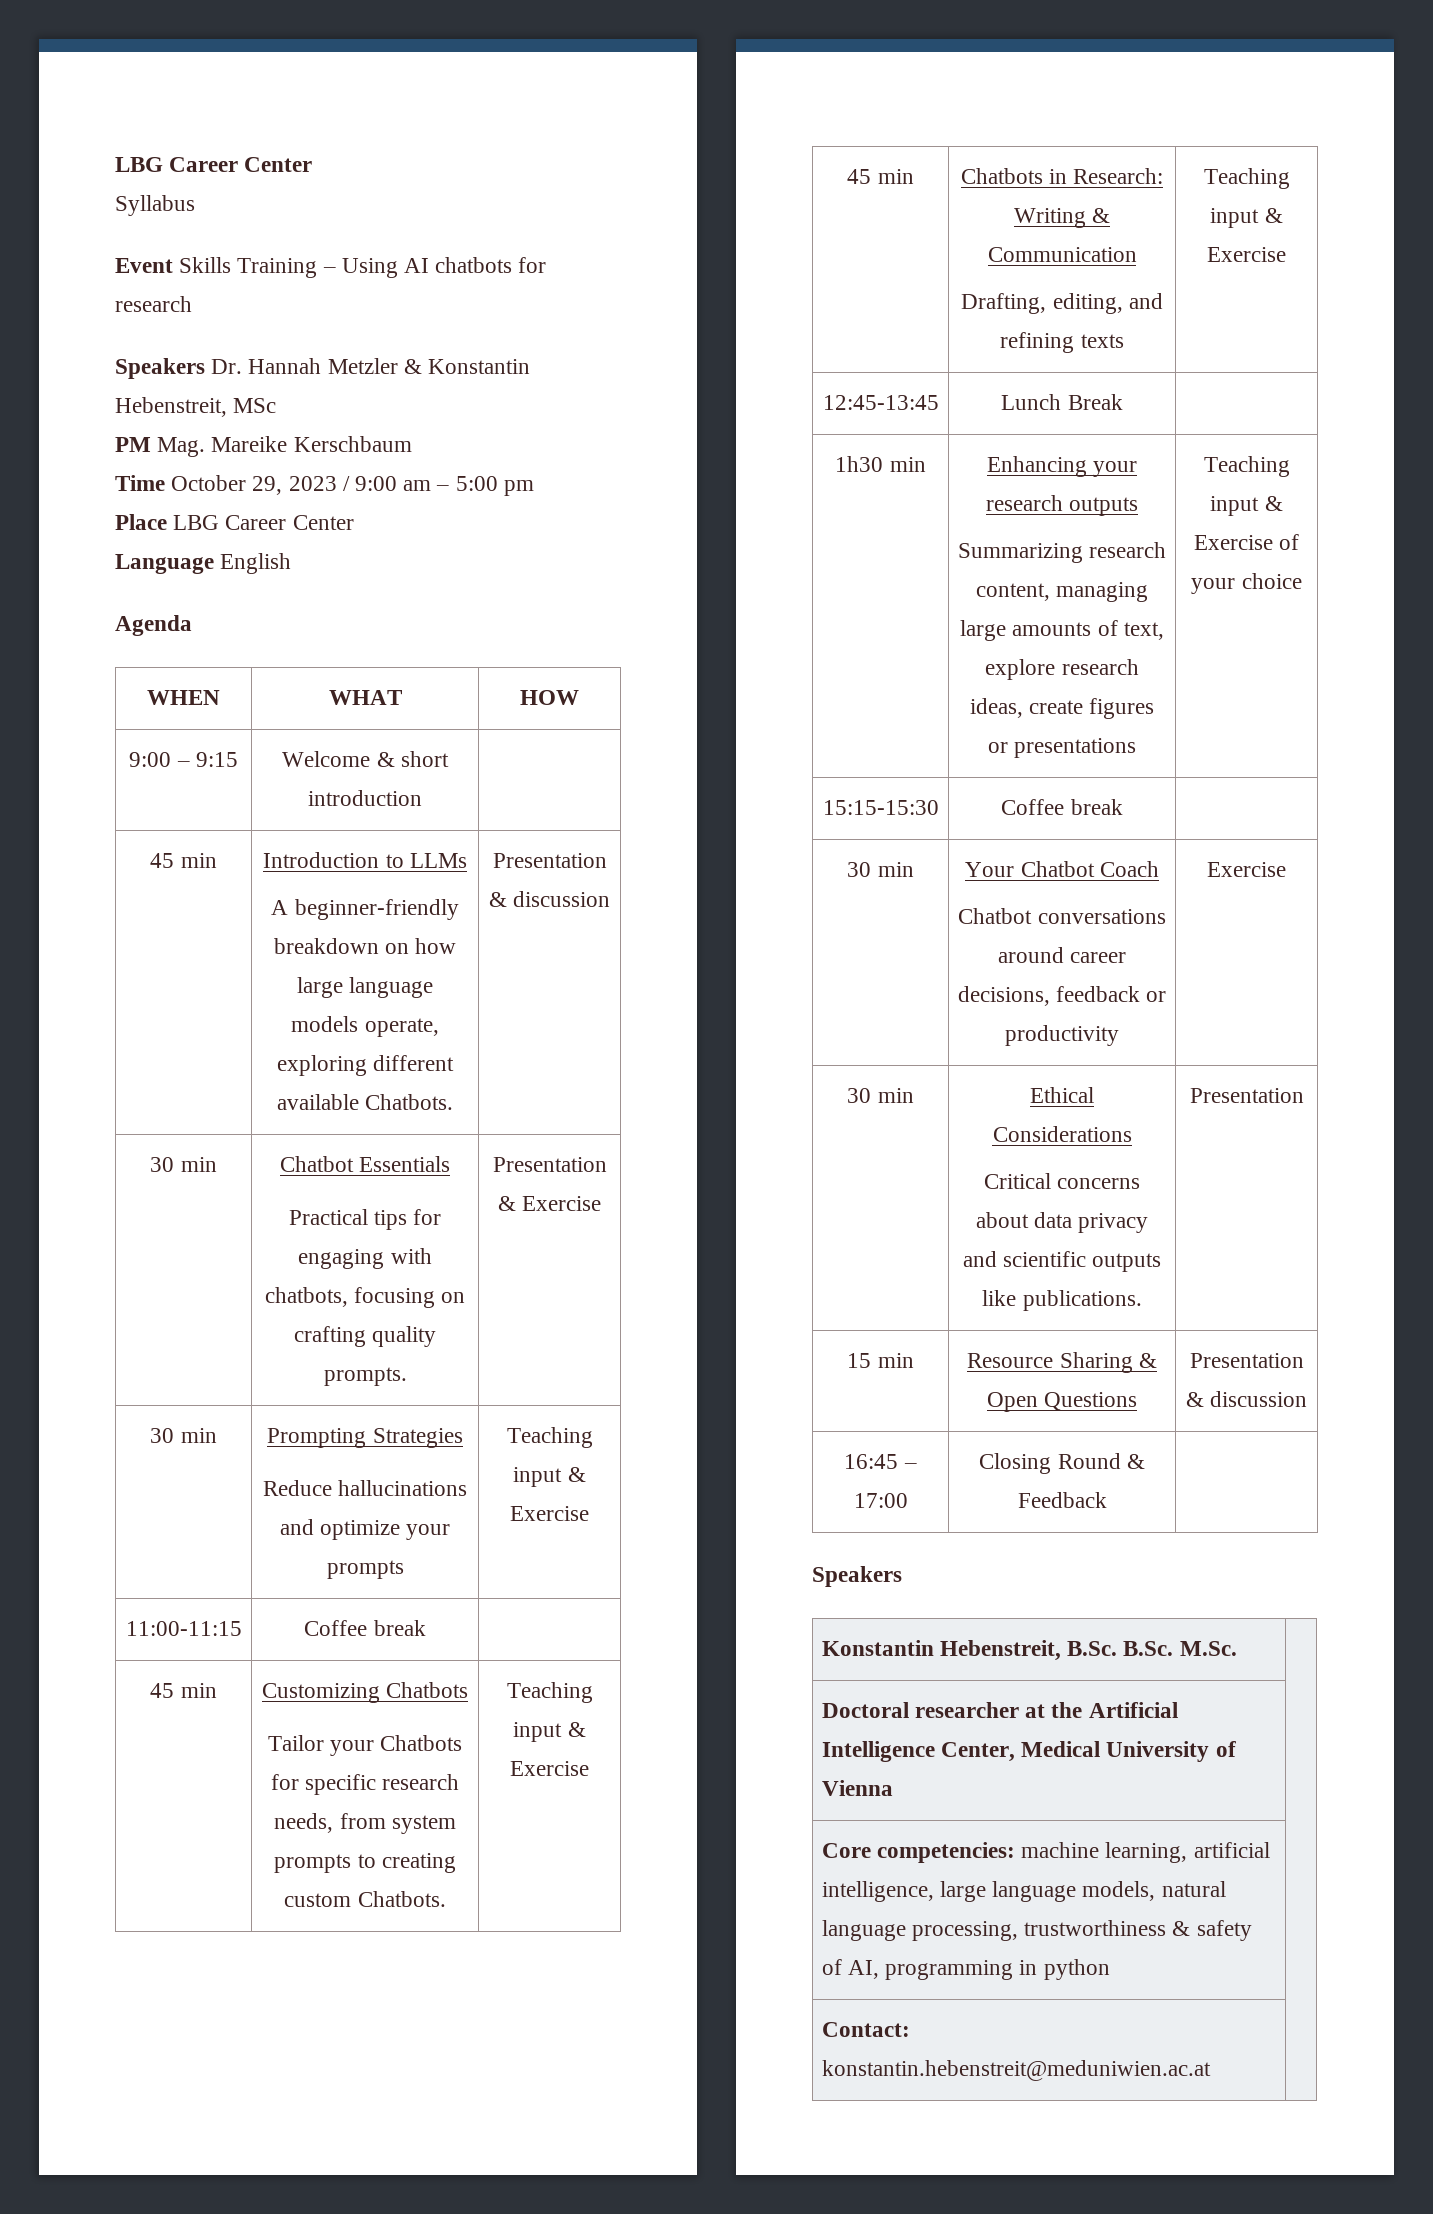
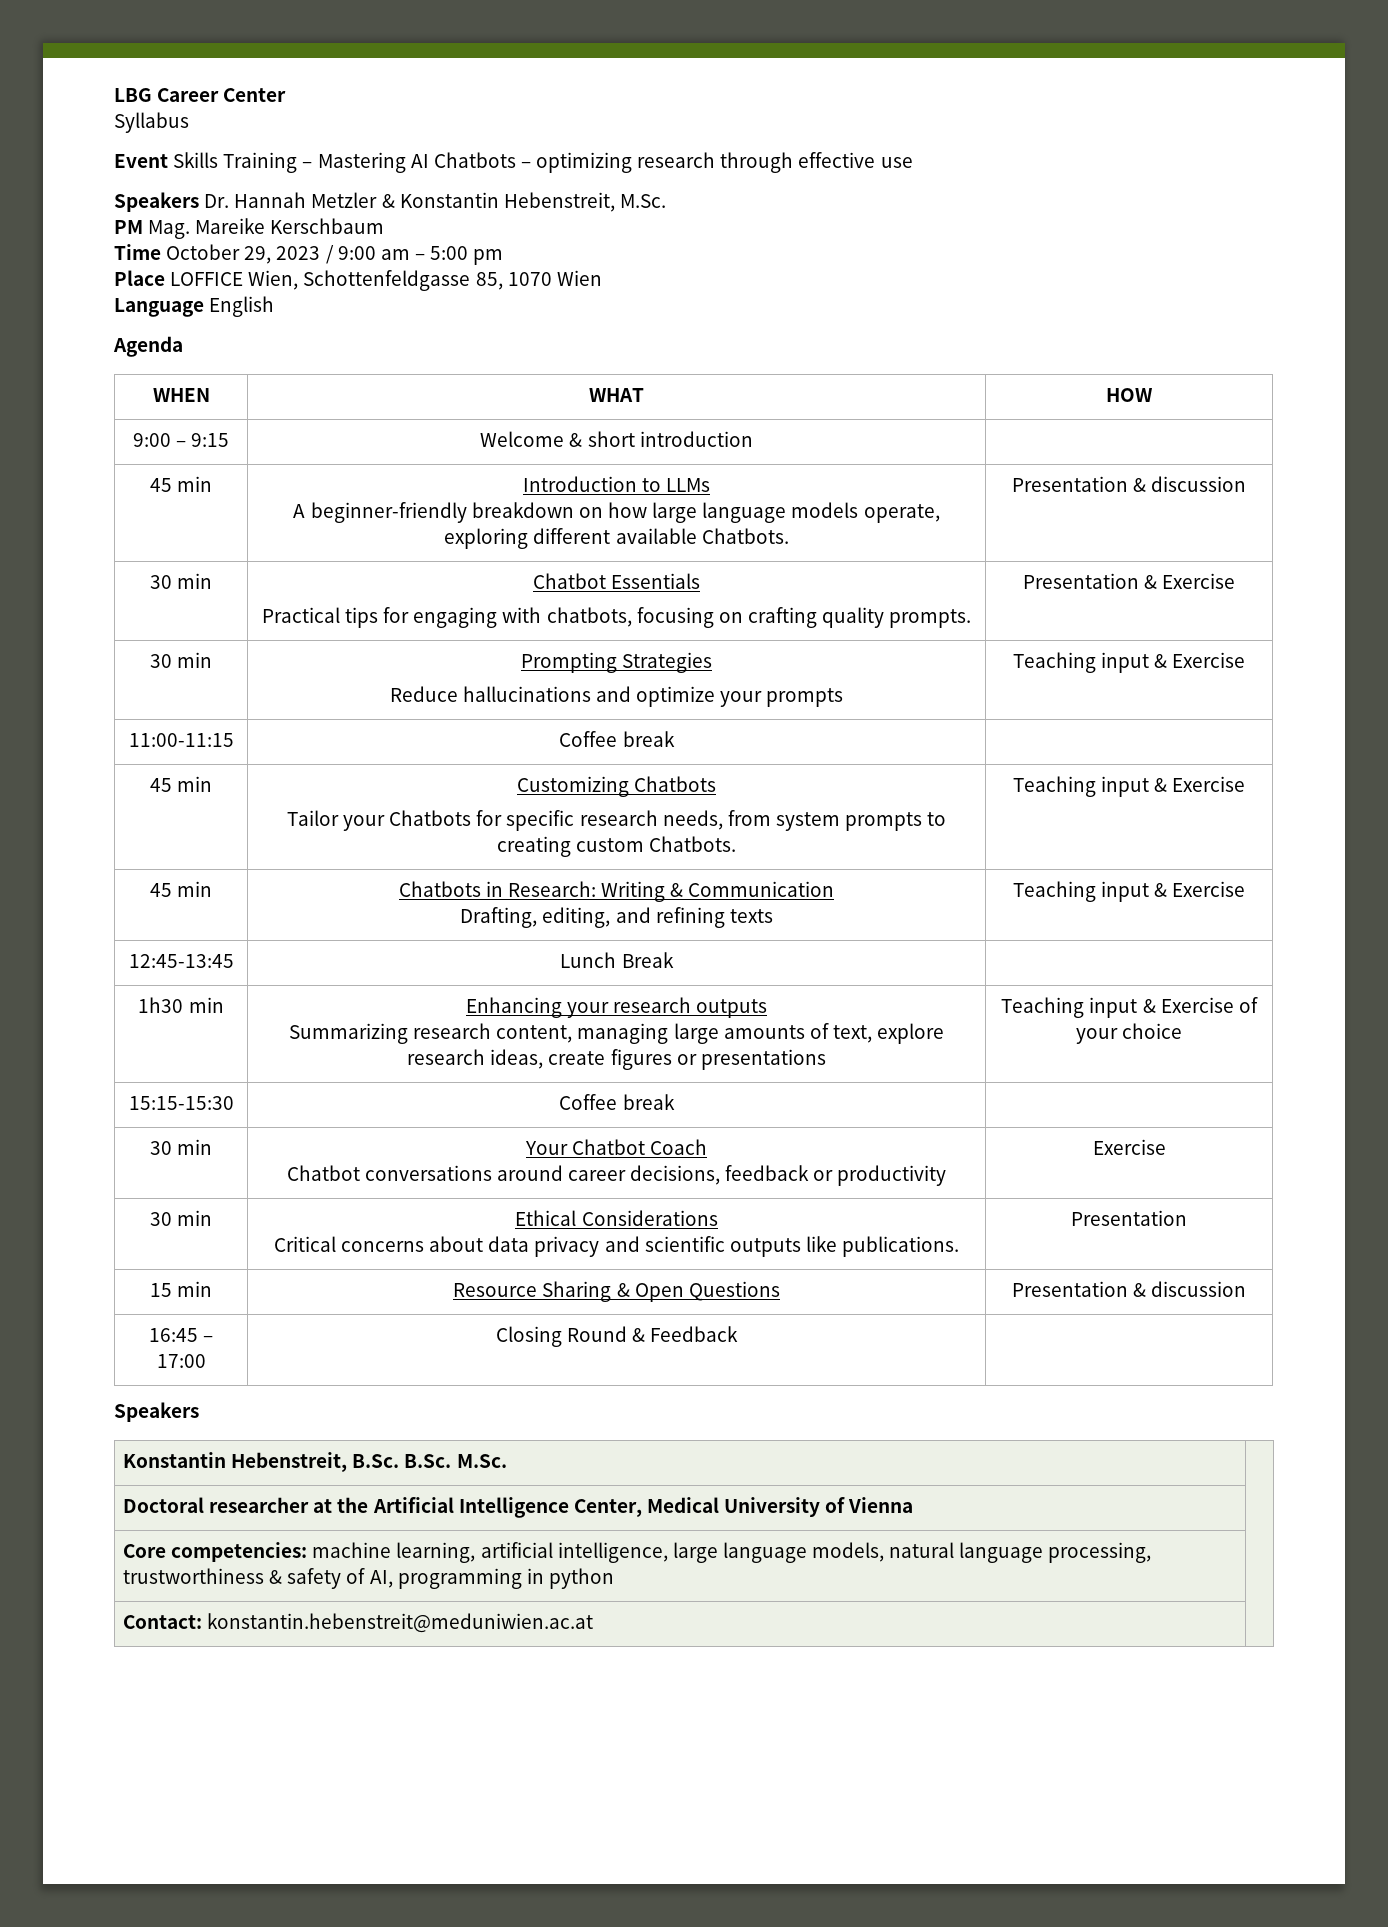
[341,257,547,278] [115,296,192,312] Using AI chatbots for research -> [317,152,913,173] Mastering AI Chatbots – optimizing research through effective use
[233,398,277,413] MSc -> [619,194,666,208] M.Sc.
[173,515,354,530] LBG Career Center -> [170,270,602,291] LOFFICE Wien, Schottenfeldgasse 85, 1070 Wien

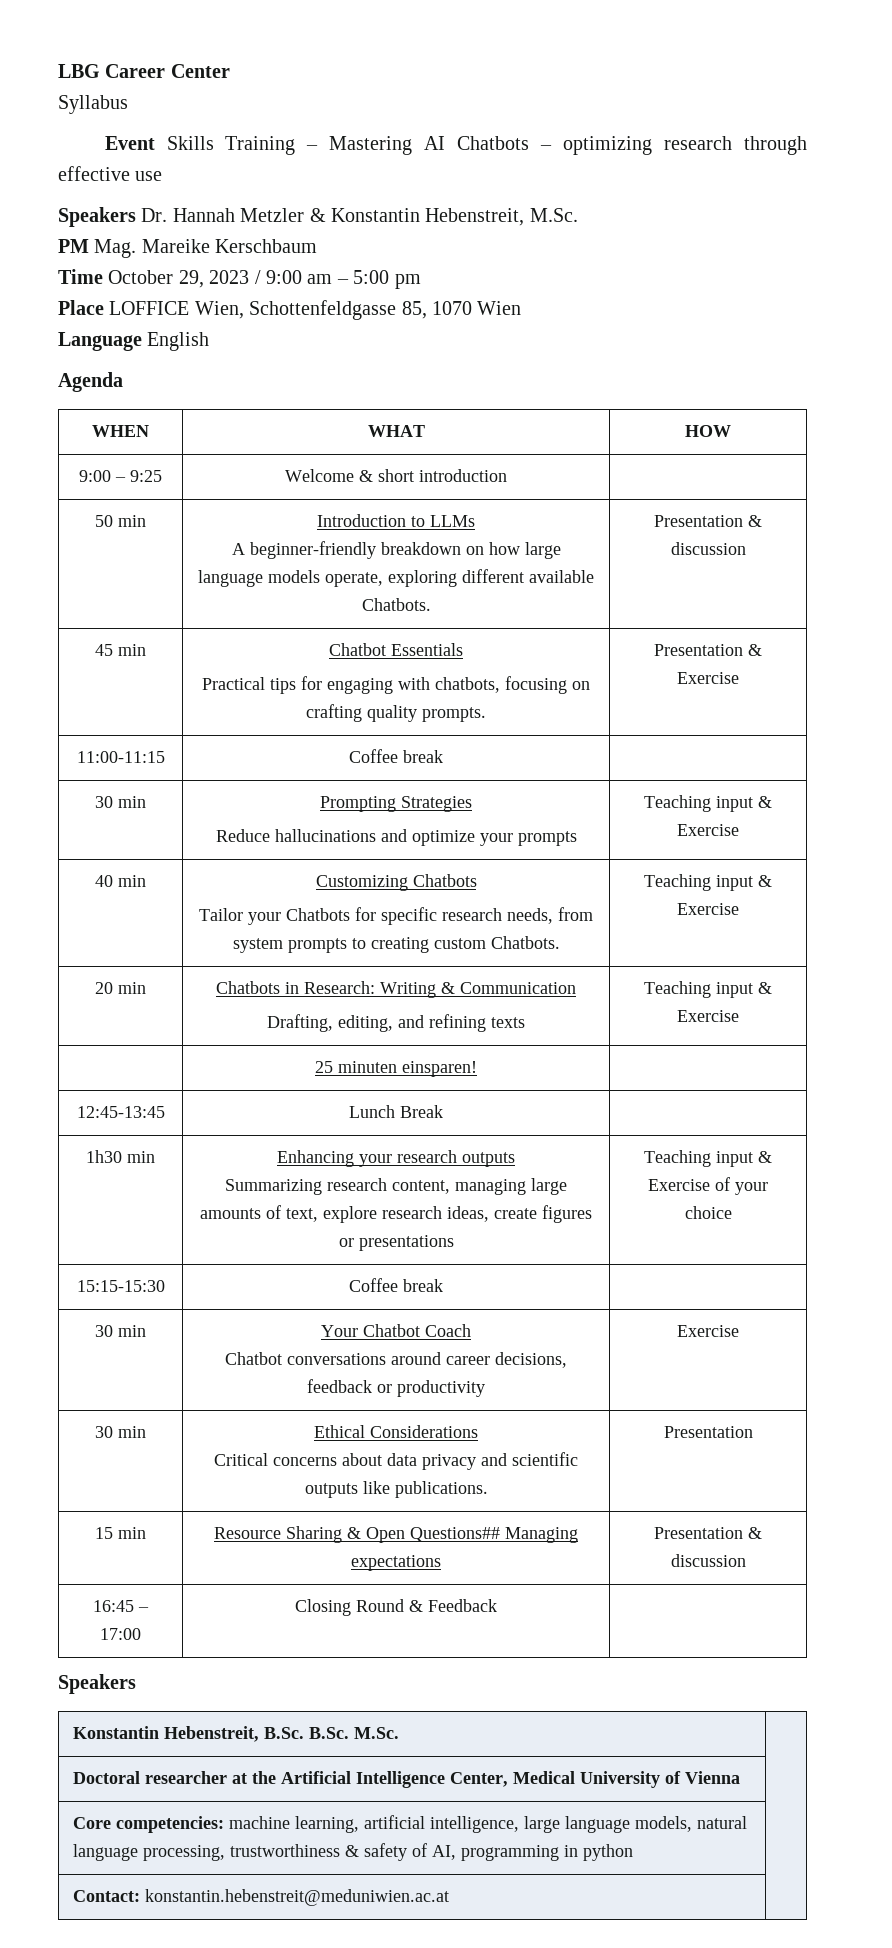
[191,433,230,447] 9:15 -> [130,470,162,482] 9:25
[149,478,172,492] 45 -> [95,515,113,527] 50
[149,575,172,589] 30 -> [95,644,113,656] 45
(1236, 581) none -> [76,751,165,763] [349,749,443,763] // 11:00-11:15 | Coffee break |
[128,733,234,747] [559,731,675,747] [149,778,172,792] 11:00-11:15 | Coffee break | // 45 -> [95,875,113,887] 40
[149,883,172,897] 45 -> [95,982,113,994] 20
(1246, 889) none -> [315,1061,477,1077] // | 25 minuten einsparen! |
[688,1281,780,1301] Questions -> [410,1527,578,1543] [351,1555,441,1571] Questions## Managing expectations

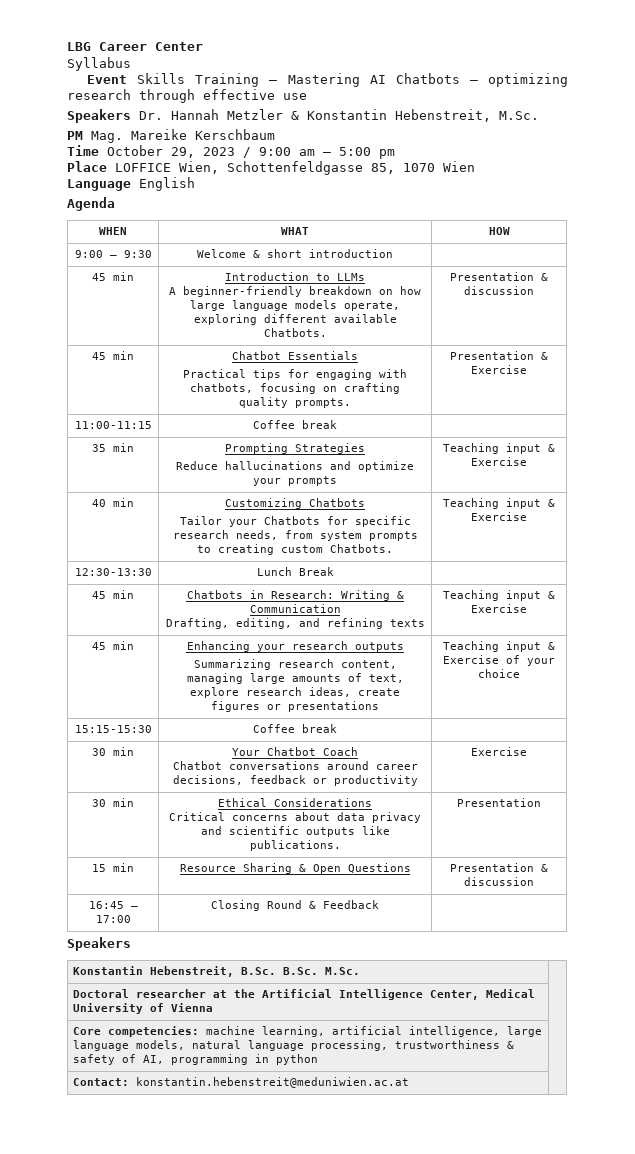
[130,470,162,482] 9:25 -> [123,250,152,258] 9:30
[95,515,113,527] 50 -> [92,273,106,281] 45
[95,796,113,808] 30 -> [92,444,106,452] 35
[95,982,113,994] 20 -> [74,568,152,576] [256,567,334,576] [92,591,106,599] 12:30-13:30 | Lunch Break | // 45
[315,1061,477,1077] [76,1106,165,1118] [349,1105,443,1118] [86,1150,122,1163] | 25 minuten einsparen! | // 12:45-13:45 | Lunch Break | // 1h30 -> [92,642,106,650] 45
[410,1527,578,1543] [351,1555,441,1571] Questions## Managing expectations -> [347,863,411,873] Questions

